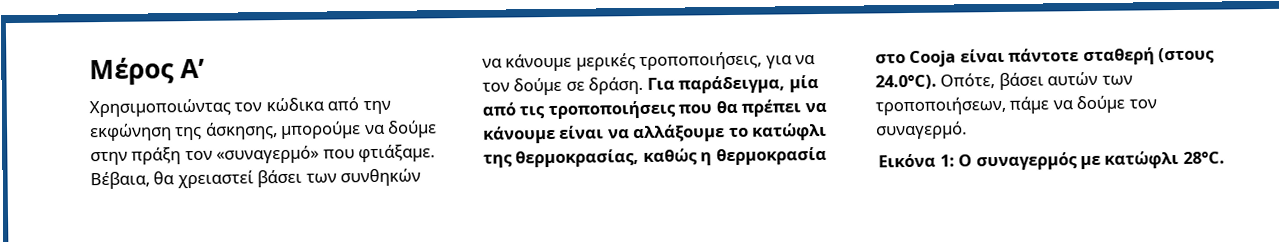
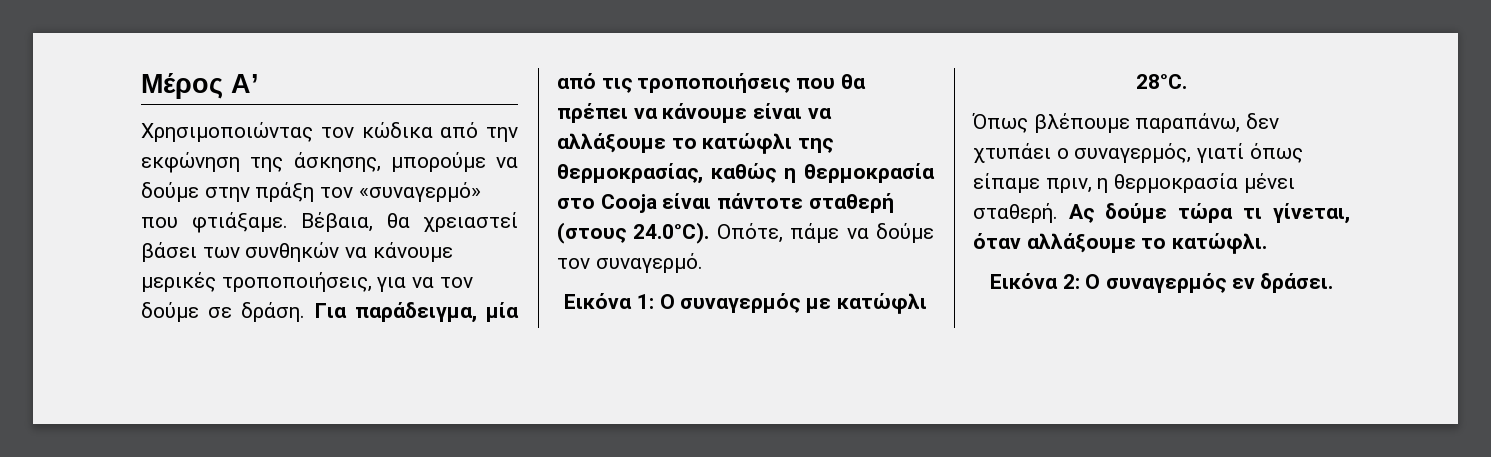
[998,71,1133,91] [875,96,1006,116] βάσει αυτών των τροποποιήσεων, -> (783, 233) none
(1225, 157) none -> [972,113,1280,133] [973,143,1303,163] [973,173,1295,193] [973,203,1350,224] [973,233,1268,254] [989,273,1334,293] // Όπως βλέπουμε παραπάνω, δεν χτυπάει ο συναγερμός, γιατί όπως είπαμε πριν, η θερμοκρασία μένει σταθερή. Ας δούμε τώρα τι γίνεται, όταν αλλάξουμε το κατώφλι. // Εικόνα 2: Ο συναγερμός εν δράσει.

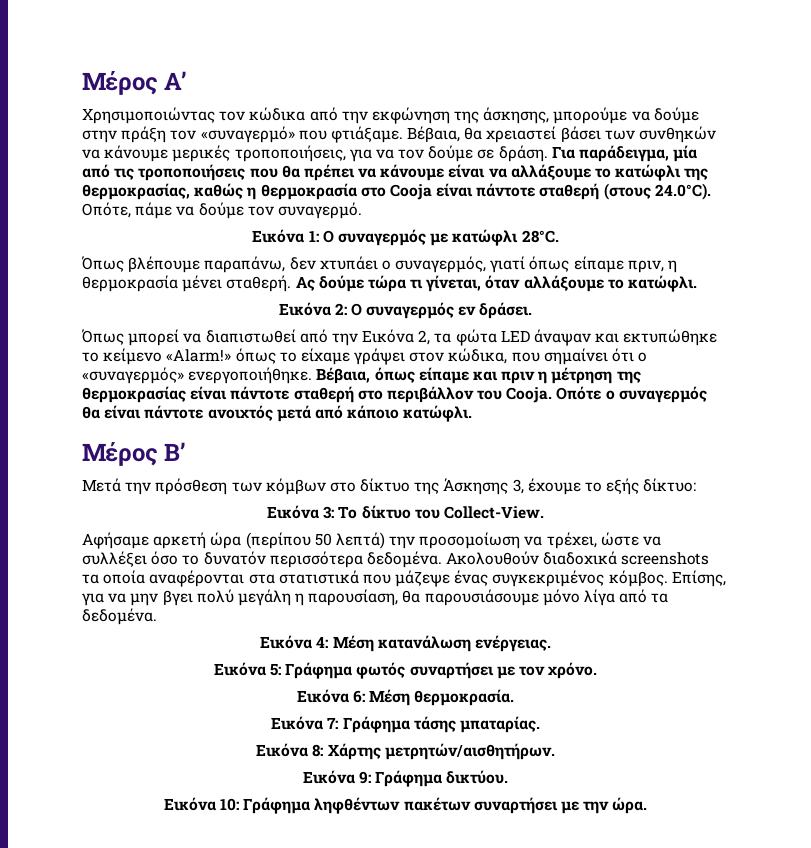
(1334, 283) none -> [82,329,718,346] [82,348,648,365] [82,367,641,384] [82,386,707,403] [82,405,473,422] [82,442,187,466] [82,478,697,495] [267,505,544,519] [82,532,662,549] [82,551,710,568] [82,570,726,587] [82,589,669,606] [82,608,157,625] [260,635,551,652] [213,662,598,679] [296,689,515,706] [271,716,540,733] [256,743,555,760] [302,770,509,787] [163,797,648,814] // Όπως μπορεί να διαπιστωθεί από την Εικόνα 2, τα φώτα LED άναψαν και εκτυπώθηκε το κείμενο «Alarm!» όπως το είχαμε γράψει στον κώδικα, που σημαίνει ότι ο «συναγερμός» ενεργοποιήθηκε. Βέβαια, όπως είπαμε και πριν η μέτρηση της θερμοκρασίας είναι πάντοτε σταθερή στο περιβάλλον του Cooja. Οπότε ο συναγερμός θα είναι πάντοτε ανοιχτός μετά από κάποιο κατώφλι. // Μέρος Β’ // Μετά την πρόσθεση των κόμβων στο δίκτυο της Άσκησης 3, έχουμε το εξής δίκτυο: // Εικόνα 3: Το δίκτυο του Collect-View. // Αφήσαμε αρκετή ώρα (περίπου 50 λεπτά) την προσομοίωση να τρέχει, ώστε να συλλέξει όσο το δυνατόν περισσότερα δεδομένα. Ακολουθούν διαδοχικά screenshots τα οποία αναφέρονται στα στατιστικά που μάζεψε ένας συγκεκριμένος κόμβος. Επίσης, για να μην βγει πολύ μεγάλη η παρουσίαση, θα παρουσιάσουμε μόνο λίγα από τα δεδομένα. // Εικόνα 4: Μέση κατανάλωση ενέργειας. // Εικόνα 5: Γράφημα φωτός συναρτήσει με τον χρόνο. // Εικόνα 6: Μέση θερμοκρασία. // Εικόνα 7: Γράφημα τάσης μπαταρίας. // Εικόνα 8: Χάρτης μετρητών/αισθητήρων. // Εικόνα 9: Γράφημα δικτύου. // Εικόνα 10: Γράφημα ληφθέντων πακέτων συναρτήσει με την ώρα.

